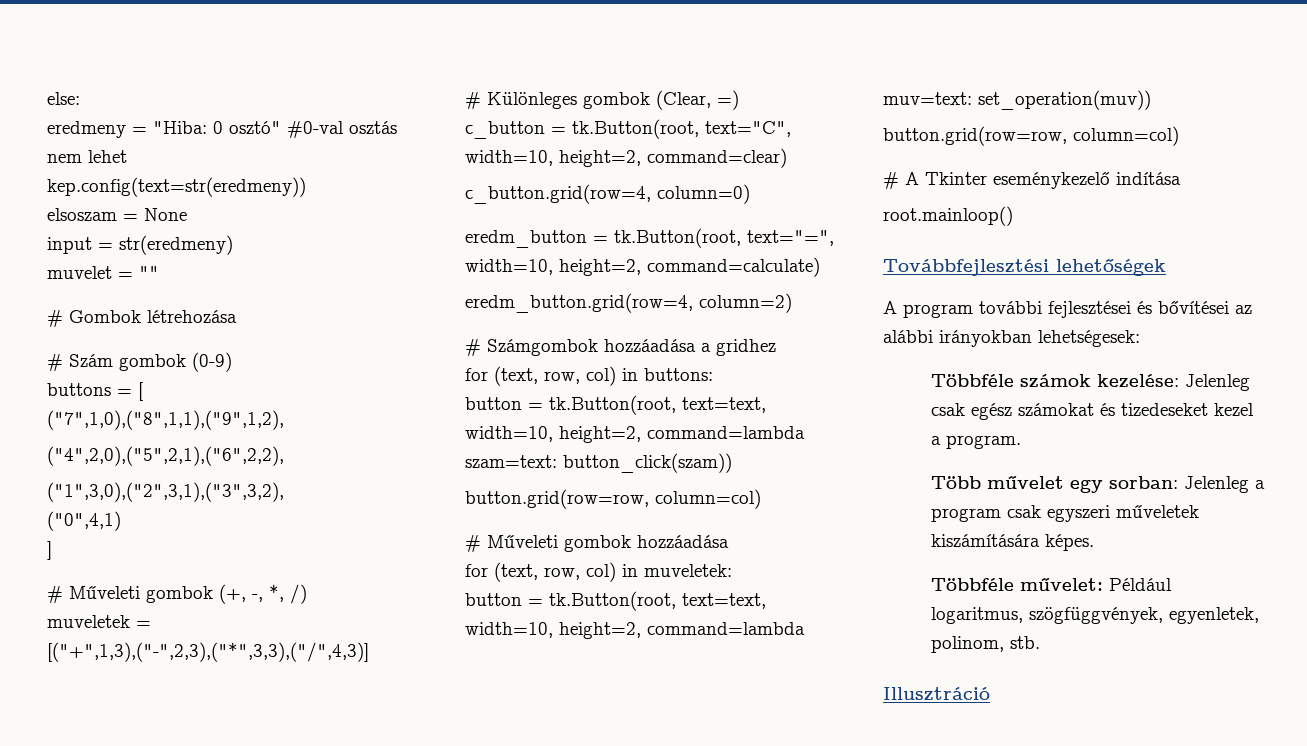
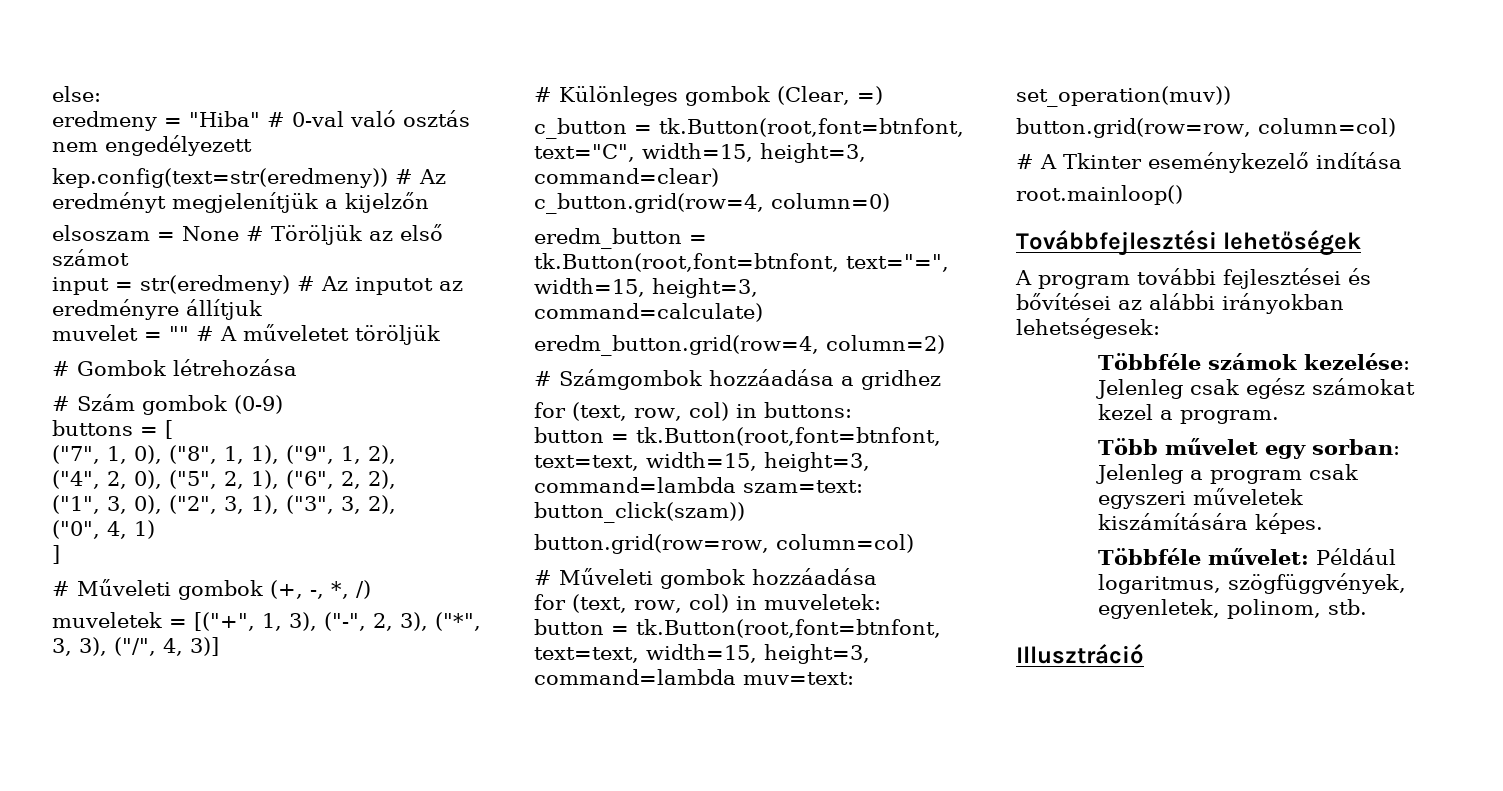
[153,121,344,138] "Hiba: 0 osztó" #0-val -> [189,110,396,127] "Hiba" # 0-val való
[88,150,127,163] lehet -> [105,135,252,156] engedélyezett
[47,208,187,221] [47,235,233,255] // elsoszam = None // input = str(eredmeny) -> [395,169,446,184] [52,192,429,213] [52,224,443,245] [52,249,129,266] [52,275,463,295] [52,299,262,320] # Az eredményt megjelenítjük a kijelzőn // elsoszam = None # Töröljük az első számot // input = str(eredmeny) # Az inputot az eredményre állítjuk
(159, 272) none -> [196,324,440,345] # A műveletet töröljük
[47,410,284,430] [47,446,284,466] [47,482,284,502] [47,511,121,531] ("7",1,0),("8",1,1),("9",1,2), // ("4",2,0),("5",2,1),("6",2,2), // ("1",3,0),("2",3,1),("3",3,2), // ("0",4,1) -> [52,445,396,464] [52,470,396,489] [52,495,396,514] [52,520,155,539] ("7", 1, 0), ("8", 1, 1), ("9", 1, 2), // ("4", 2, 0), ("5", 2, 1), ("6", 2, 2), // ("1", 3, 0), ("2", 3, 1), ("3", 3, 2), // ("0", 4, 1)
[47,642,369,662] [("+",1,3),("-",2,3),("*",3,3),("/",4,3)] -> [194,612,481,631] [52,637,219,656] [("+", 1, 3), ("-", 2, 3), ("*", 3, 3), ("/", 4, 3)]
[572,119,791,139] [465,150,641,167] tk.Button(root, text="C", width=10, height=2, -> [659,118,964,137] [534,143,866,163] tk.Button(root,font=btnfont, text="C", width=15, height=3,
[614,228,834,248] [465,259,641,276] tk.Button(root, text="=", width=10, height=2, -> [534,253,949,272] [534,278,758,298] tk.Button(root,font=btnfont, text="=", width=15, height=3,
[549,395,766,415] [465,426,641,443] tk.Button(root, text=text, width=10, height=2, -> [636,427,941,446] [534,452,870,472] tk.Button(root,font=btnfont, text=text, width=15, height=3,
[549,591,766,611] [465,622,641,639] tk.Button(root, text=text, width=10, height=2, -> [636,619,941,638] [534,644,870,664] tk.Button(root,font=btnfont, text=text, width=15, height=3,
[1099,403,1208,416] és tizedeseket -> (1415, 386) none

